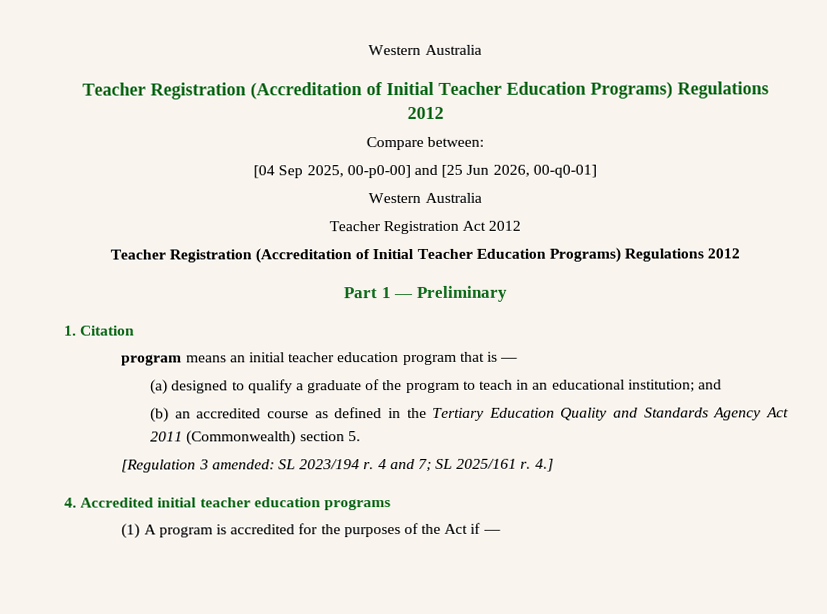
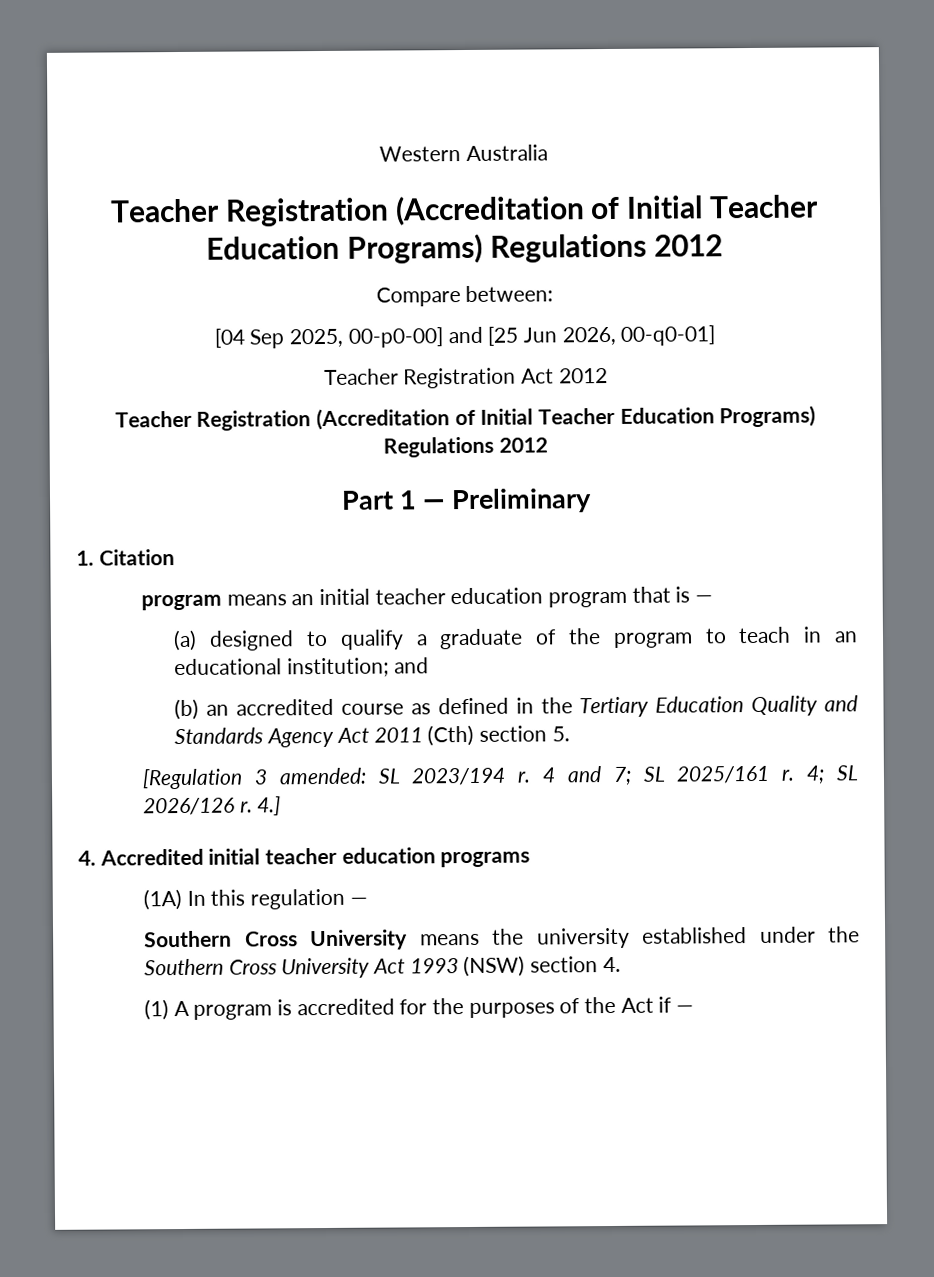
[368,192,482,204] // Western Australia -> (716, 335) none
[186,430,297,446] (Commonwealth) -> [427,724,475,747] (Cth)
(532, 465) none -> [806,765,858,784] [142,797,253,816] 4; SL 2026/126 r.
(391, 505) none -> [142,888,368,911] [143,926,861,951] [143,955,621,979] // (1A) In this regulation — // Southern Cross University means the university established under the Southern Cross University Act 1993 (NSW) section 4.

